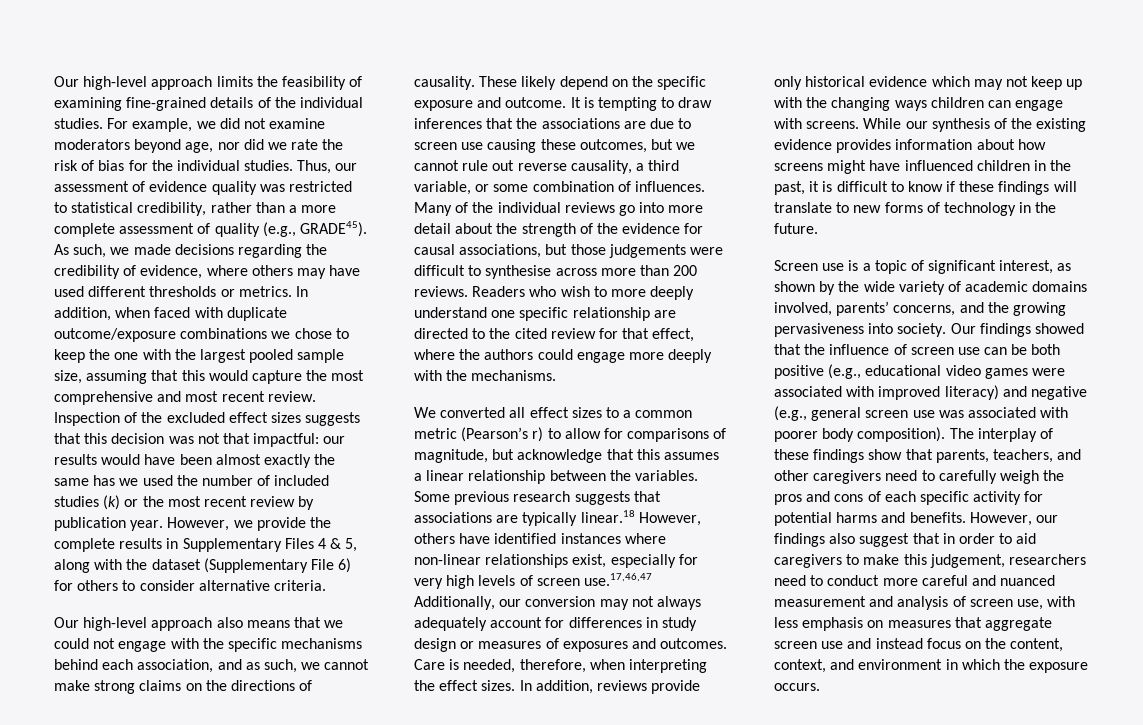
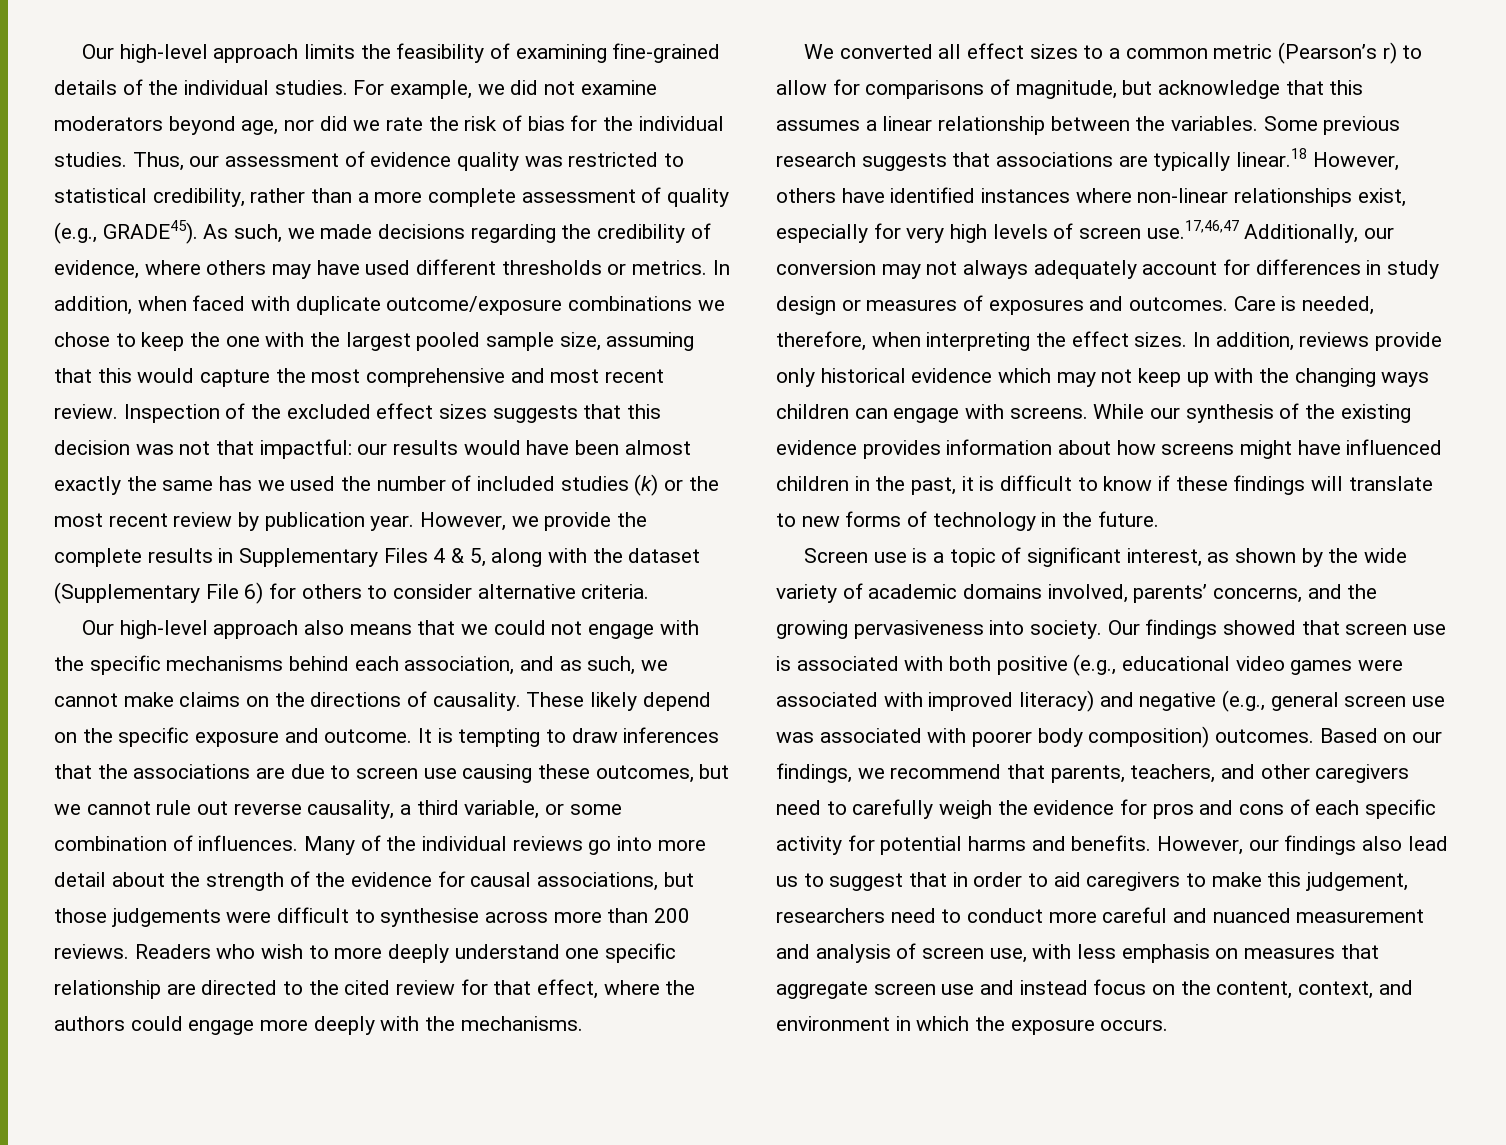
[94,680,136,694] strong -> (174, 699) none
[804,344,1028,355] the influence of screen use can be -> [1345,623,1447,635] [776,656,944,671] screen use is associated with
[857,427,1053,442] [774,449,903,463] composition). The interplay of these findings show -> [1088,726,1443,748] [776,763,1002,783] composition) outcomes. Based on our findings, we recommend
(1065, 475) none -> [1033,799,1148,815] evidence for
(856, 538) none -> [1407,836,1448,851] [776,873,824,887] lead us to

